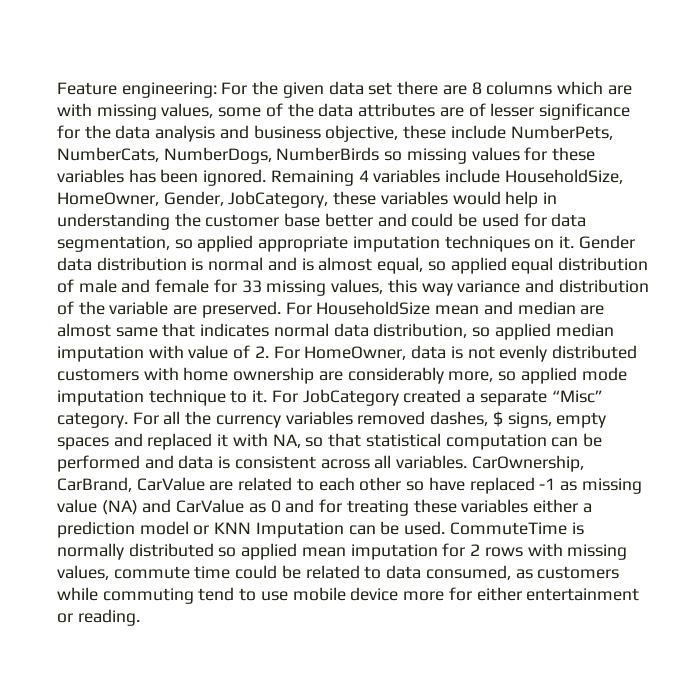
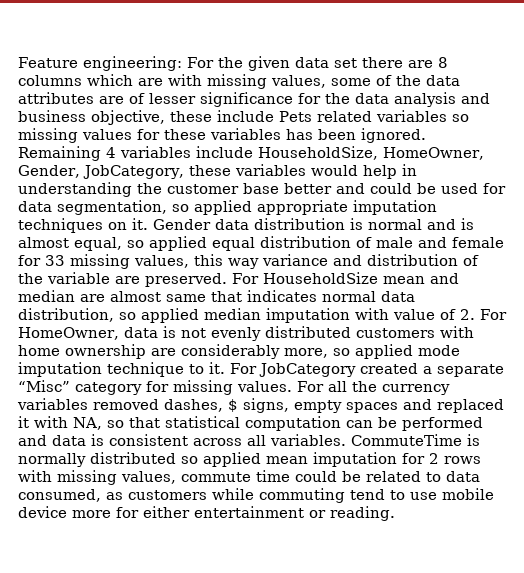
[510,125,613,140] [57,147,380,164] NumberPets, NumberCats, NumberDogs, NumberBirds -> [279,110,447,122] Pets related variables
[57,412,128,428] category. -> [75,380,292,395] category for missing values.
[471,455,584,472] [57,477,642,494] [57,499,592,516] [57,521,446,538] CarOwnership, CarBrand, CarValue are related to each other so have replaced -1 as missing value (NA) and CarValue as 0 and for treating these variables either a prediction model or KNN Imputation can be used. -> (346, 440) none

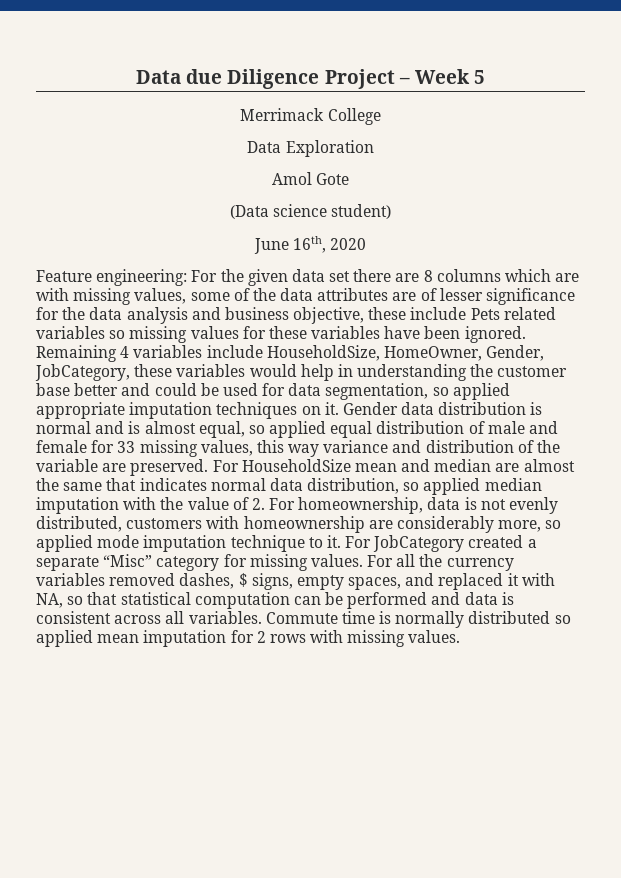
(18, 62) none -> [136,69,485,89] [240,108,381,125] [247,140,374,157] [271,172,350,185] [229,204,392,219] [253,236,367,254] Data due Diligence Project – Week 5 // Merrimack College // Data Exploration // Amol Gote // (Data science student) // June 16th, 2020 //
[286,129,313,140] has -> [384,326,421,339] have
(161, 296) none -> [36,478,59,491] the
(389, 314) none -> [160,497,184,510] the
[18,327,119,340] HomeOwner, -> [298,497,424,514] homeownership,
[264,326,351,338] distributed -> [36,516,122,532] distributed,
[18,344,146,359] home ownership -> [243,516,365,533] homeownership
[346,402,398,413] spaces -> [348,577,402,590] spaces,
[351,434,462,446] CommuteTime -> [265,611,375,624] Commute time
[121,470,480,484] [18,488,494,503] [18,506,395,521] values, commute time could be related to data consumed, as customers while commuting tend to use mobile device more for either entertainment or reading. -> [408,630,461,643] values.

